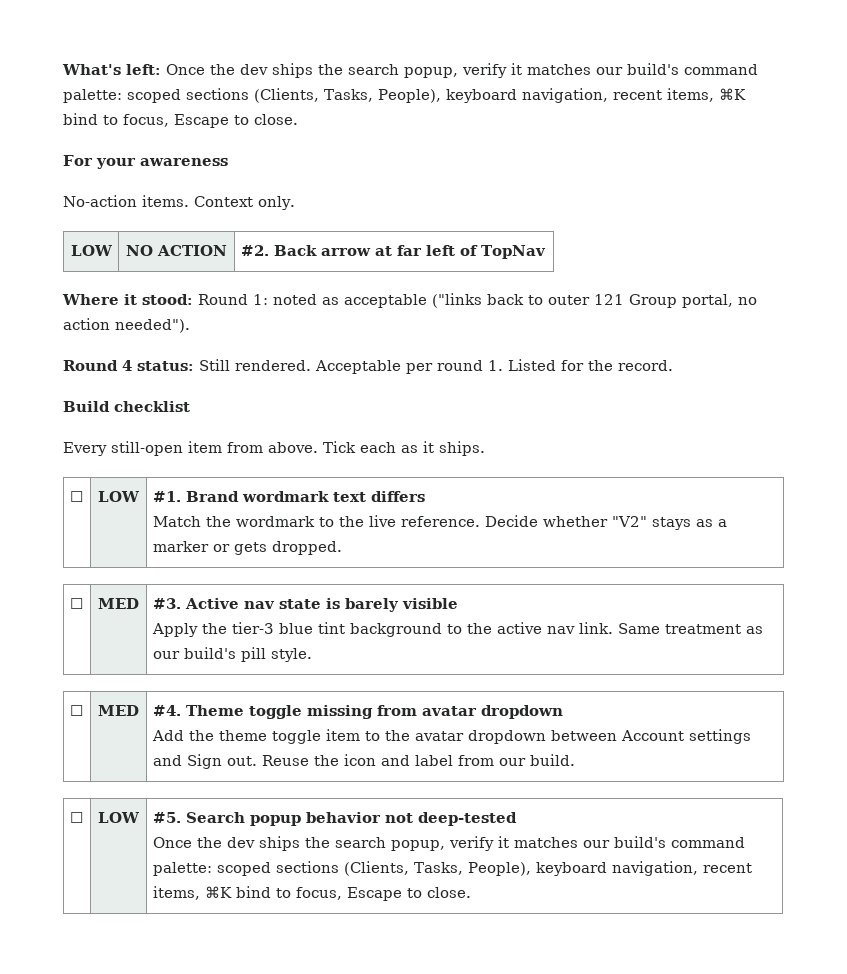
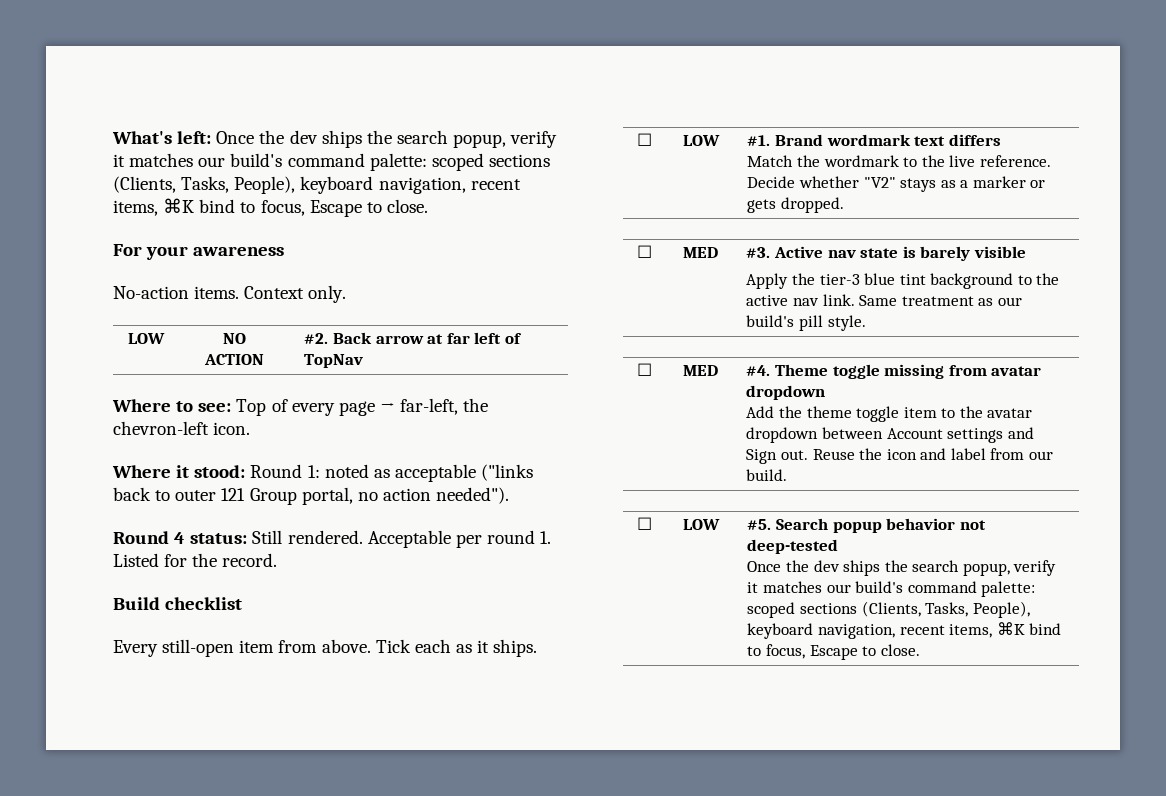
(546, 252) none -> [112,398,489,416] [113,421,251,435] // Where to see: Top of every page → far-left, the chevron-left icon.

